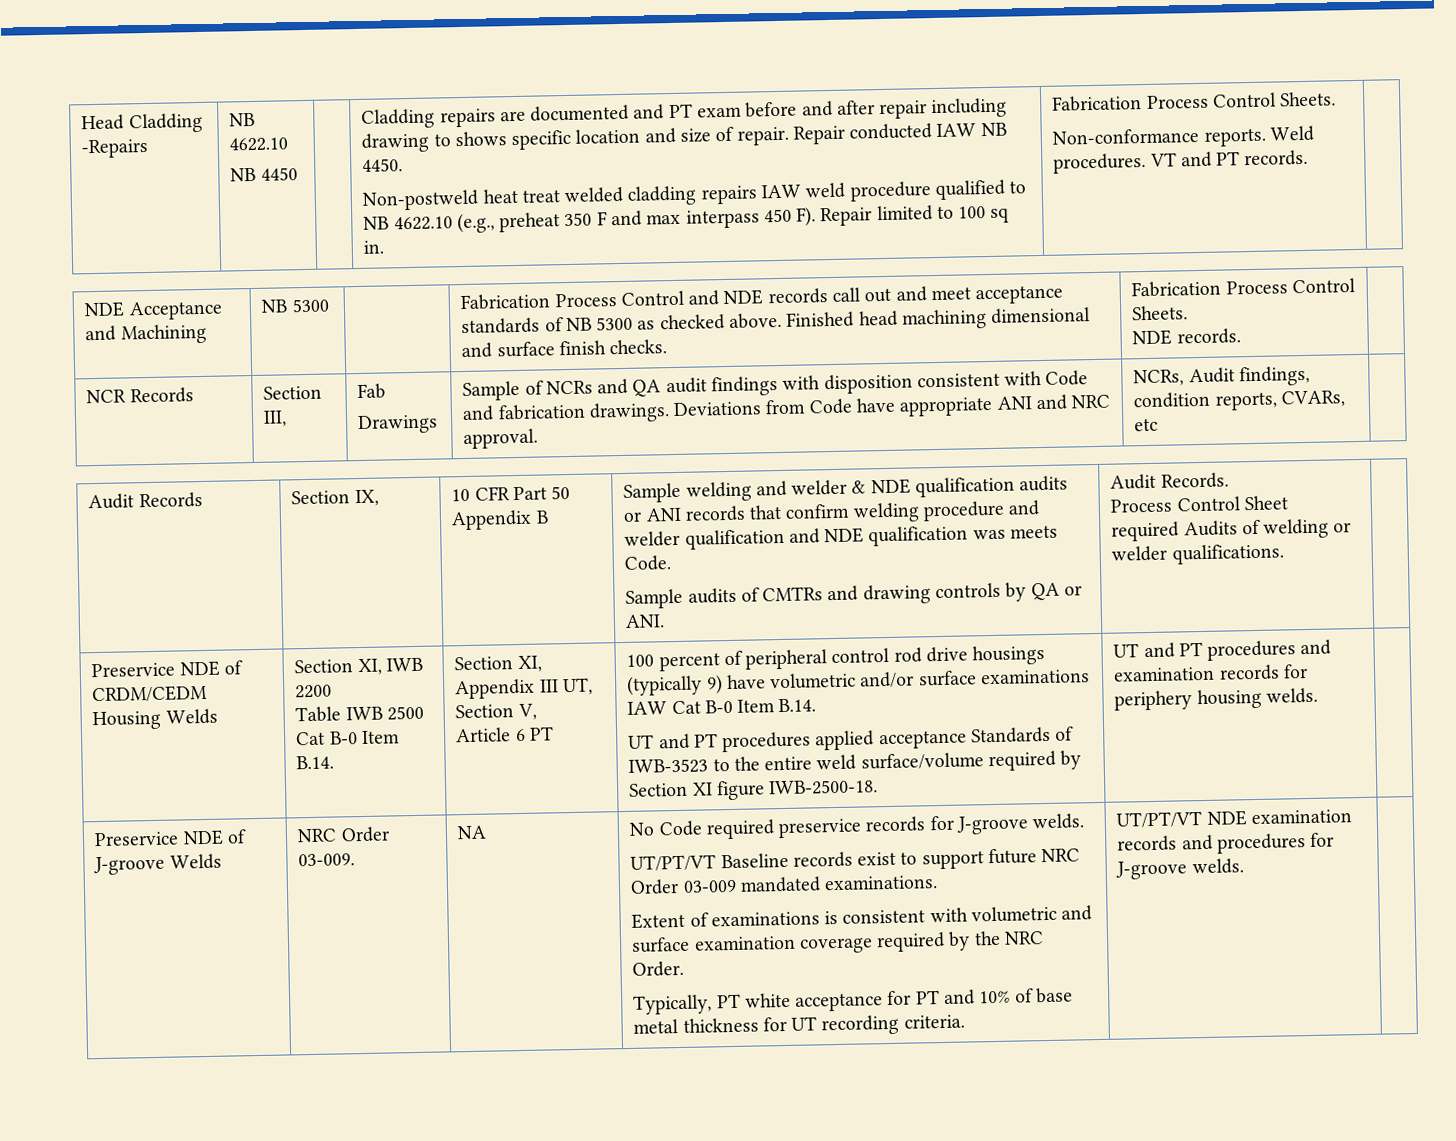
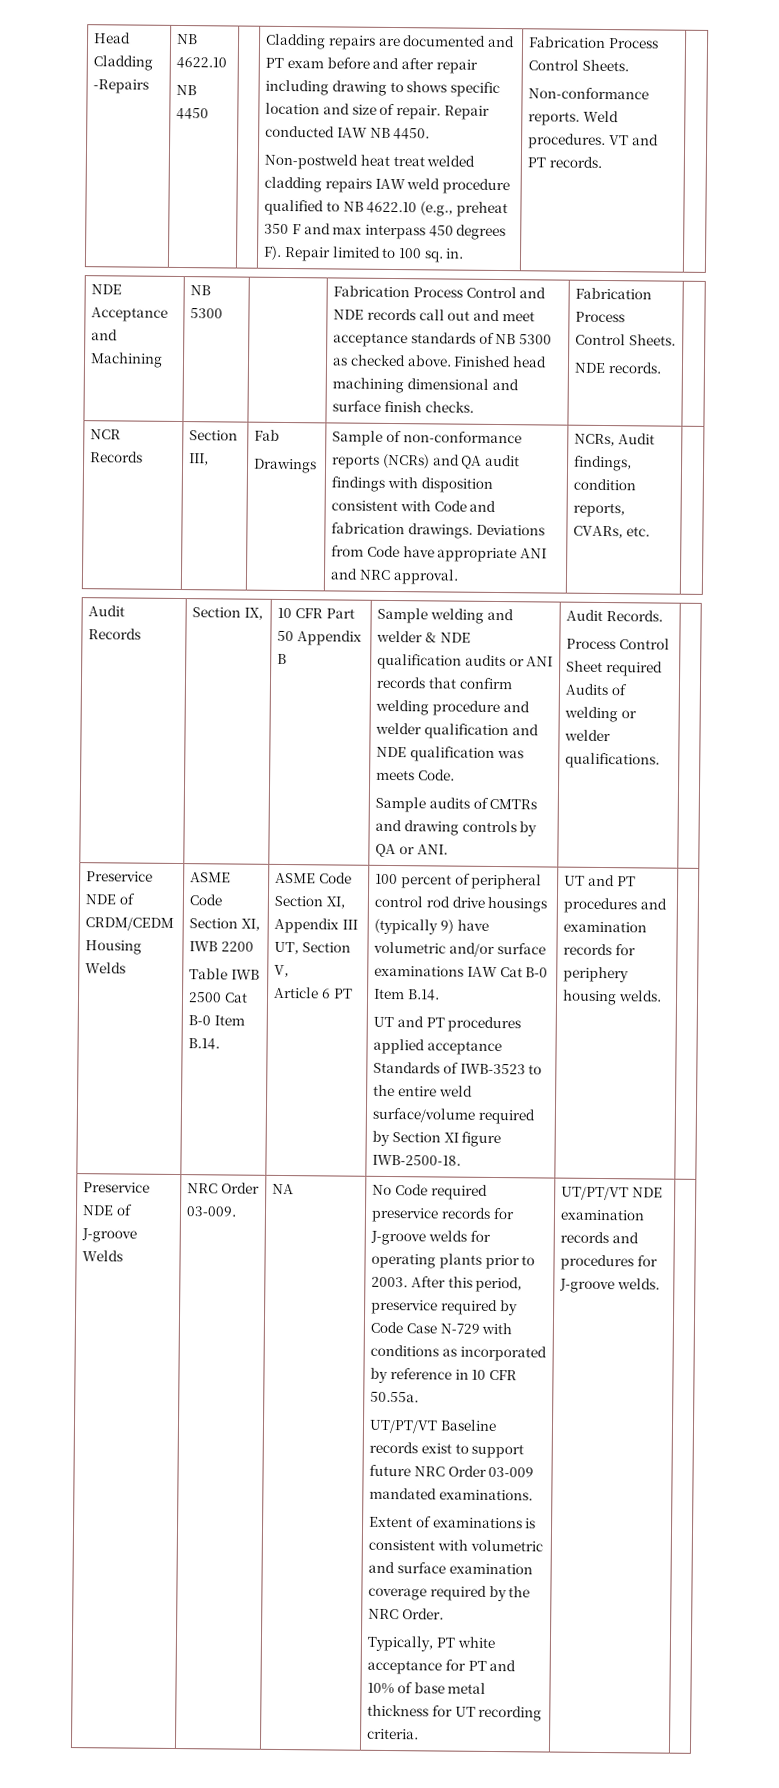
(792, 215) none -> [456,224,507,241] degrees
[990,207,1010,223] sq -> [423,250,444,263] sq.
[545,380,593,395] NCRs -> [402,431,522,444] [332,453,430,469] non-conformance reports (NCRs)
[1134,418,1159,432] etc -> [625,526,650,537] etc.
(218, 716) none -> [190,872,232,883] [189,894,223,906] ASME Code
(335, 762) none -> [275,872,352,884] ASME Code
[1032,813,1085,830] welds. -> [427,1230,491,1242] [371,1253,536,1270] [371,1276,523,1293] [371,1299,518,1316] [370,1321,513,1335] [370,1344,547,1362] [370,1367,517,1384] [370,1391,420,1403] welds for operating plants prior to 2003. After this period, preservice required by Code Case N-729 with conditions as incorporated by reference in 10 CFR 50.55a.

